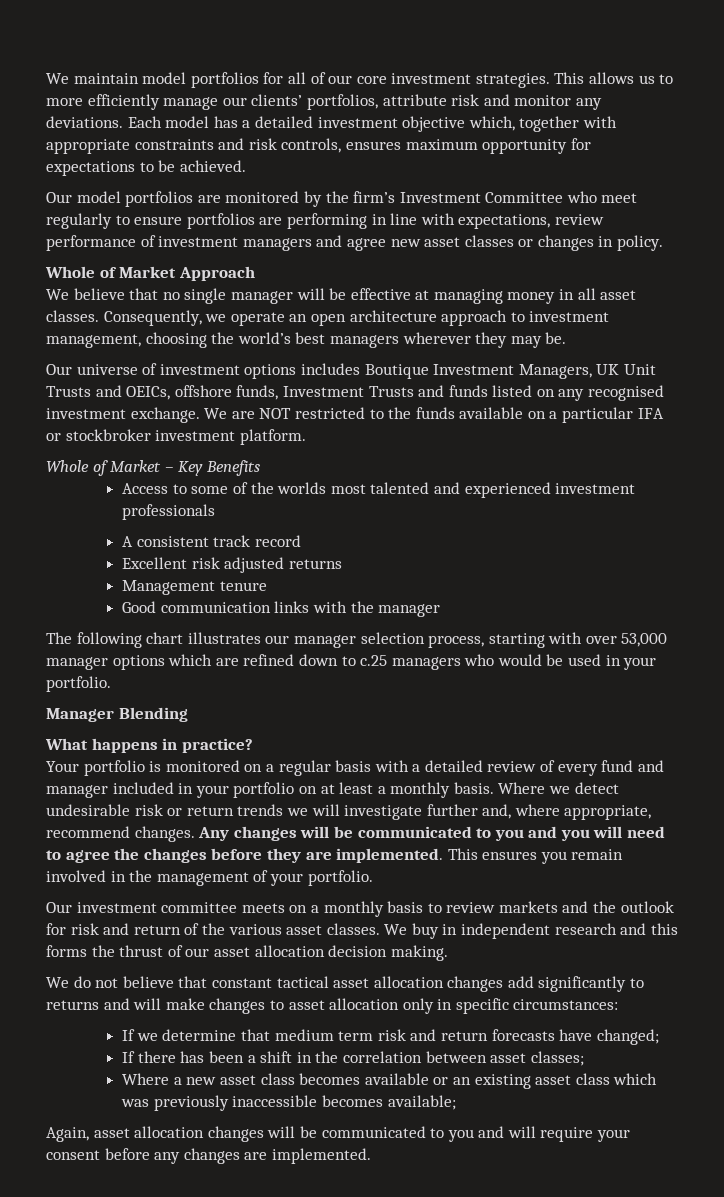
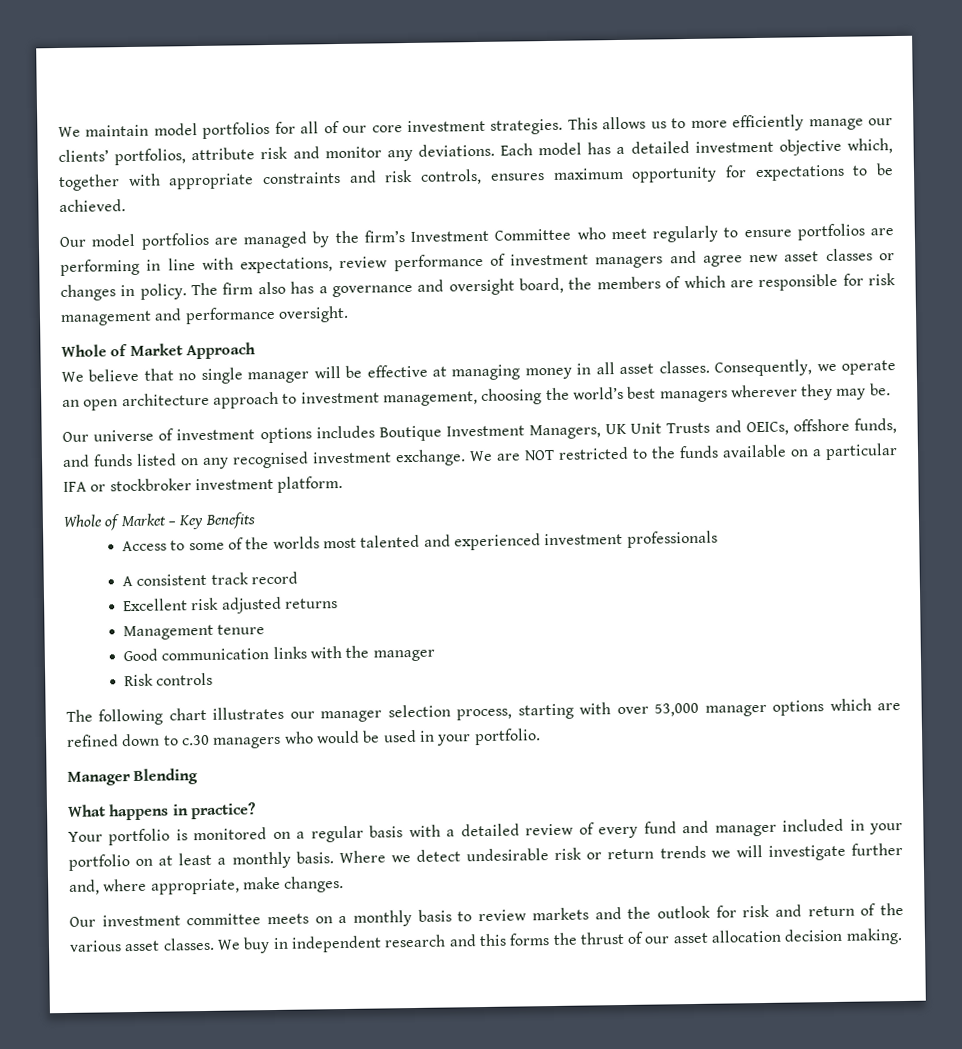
[225,191,300,203] monitored -> [243,231,308,249] managed
(664, 243) none -> [191,273,896,298] [60,305,349,326] The firm also has a governance and oversight board, the members of which are responsible for risk management and performance oversight.
[282,386,414,397] Investment Trusts -> (897, 426) none
(441, 610) none -> [124,672,214,687] // Risk controls
[360,655,388,666] c.25 -> [180,734,210,746] c.30
[46,826,130,838] recommend -> [242,876,281,890] make
[198,826,666,841] [46,848,624,864] [46,870,373,886] Any changes will be communicated to you and you will need to agree the changes before they are implemented. This ensures you remain involved in the management of your portfolio. -> (345, 884) none
[46,976,645,992] [46,998,619,1014] [122,1029,659,1045] [122,1051,584,1066] [122,1073,658,1089] [121,1095,456,1111] [46,1126,631,1142] [46,1148,371,1164] // We do not believe that constant tactical asset allocation changes add significantly to returns and will make changes to asset allocation only in specific circumstances: // If we determine that medium term risk and return forecasts have changed; // If there has been a shift in the correlation between asset classes; // Where a new asset class becomes available or an existing asset class which was previously inaccessible becomes available; // Again, asset allocation changes will be communicated to you and will require your consent before any changes are implemented. -> (903, 936) none

